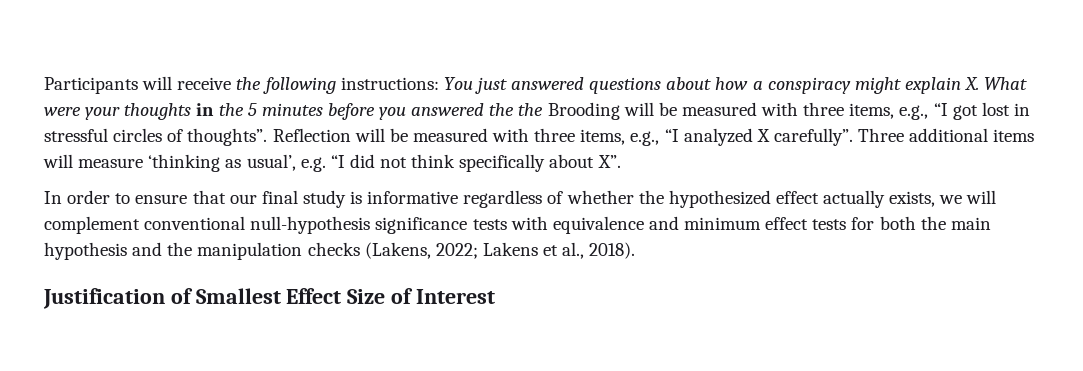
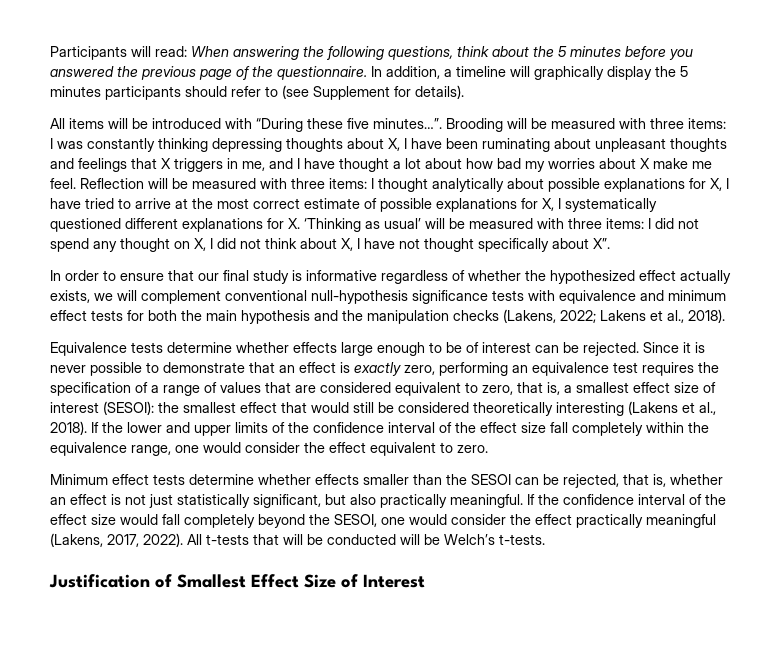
[177,77,1028,94] [44,103,215,120] receive the following instructions: You just answered questions about how a conspiracy might explain X. What were your thoughts in -> [155,46,529,60] read: When answering the following questions, think about
[518,103,544,116] the -> [141,66,688,80] [50,85,464,100] [50,118,442,132] previous page of the questionnaire. In addition, a timeline will graphically display the 5 minutes participants should refer to (see Supplement for details). // All items will be introduced with “During these five minutes…”.
[849,102,1030,120] [44,128,268,146] items, e.g., “I got lost in stressful circles of thoughts”. -> [688,118,726,129] [50,138,727,152] [50,158,712,172] [50,178,76,189] items: I was constantly thinking depressing thoughts about X, I have been ruminating about unpleasant thoughts and feelings that X triggers in me, and I have thought a lot about how bad my worries about X make me feel.
[580,128,1035,146] [43,154,456,172] items, e.g., “I analyzed X carefully”. Three additional items will measure ‘thinking as usual’, e.g. “I did not think -> [329,178,729,192] [50,198,657,212] [50,218,699,232] [50,238,474,252] items: I thought analytically about possible explanations for X, I have tried to arrive at the most correct estimate of possible explanations for X, I systematically questioned different explanations for X. ‘Thinking as usual’ will be measured with three items: I did not spend any thought on X, I did not think about X, I have not thought
(636, 250) none -> [50,342,705,356] [50,362,719,376] [50,382,716,396] [50,401,716,416] [50,421,709,436] [50,442,488,456] [50,474,723,488] [50,494,726,508] [50,514,716,528] [50,533,545,547] // Equivalence tests determine whether effects large enough to be of interest can be rejected. Since it is never possible to demonstrate that an effect is exactly zero, performing an equivalence test requires the specification of a range of values that are considered equivalent to zero, that is, a smallest effect size of interest (SESOI): the smallest effect that would still be considered theoretically interesting (Lakens et al., 2018). If the lower and upper limits of the confidence interval of the effect size fall completely within the equivalence range, one would consider the effect equivalent to zero. // Minimum effect tests determine whether effects smaller than the SESOI can be rejected, that is, whether an effect is not just statistically significant, but also practically meaningful. If the confidence interval of the effect size would fall completely beyond the SESOI, one would consider the effect practically meaningful (Lakens, 2017, 2022). All t-tests that will be conducted will be Welch’s t-tests.

